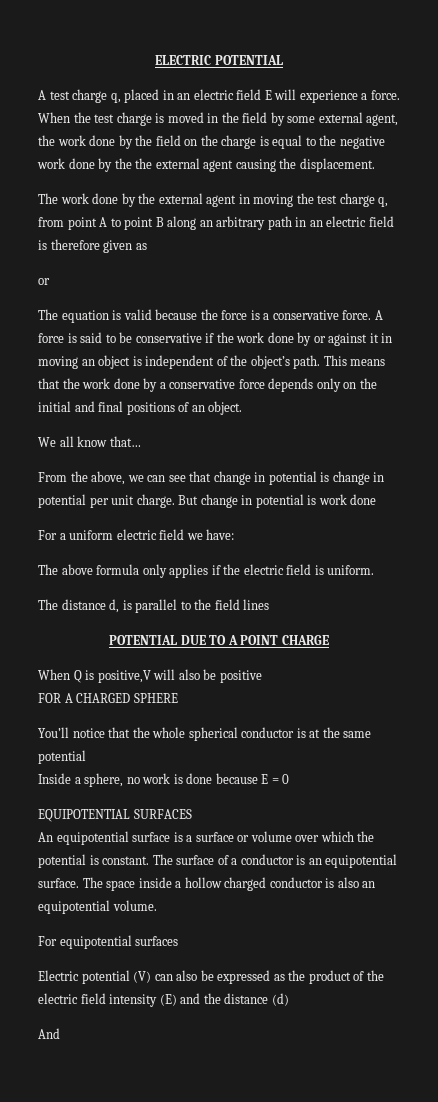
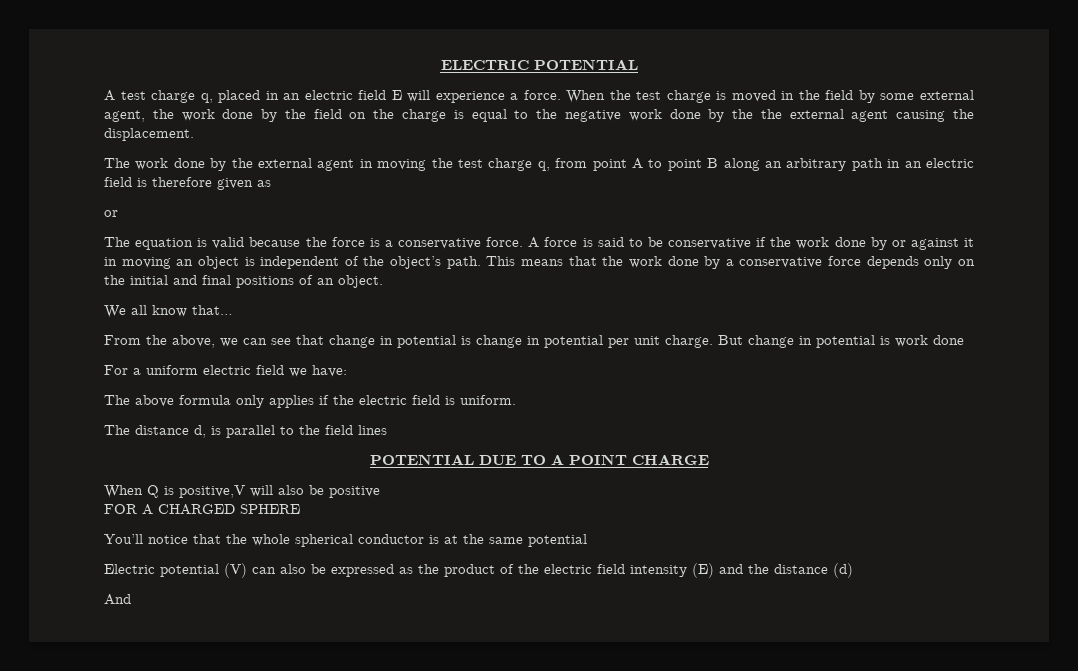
[38,773,290,787] [38,809,192,822] [38,831,375,845] [38,854,398,868] [38,877,376,891] [38,900,157,914] [38,935,179,949] // Inside a sphere, no work is done because E = 0 // EQUIPOTENTIAL SURFACES // An equipotential surface is a surface or volume over which the potential is constant. The surface of a conductor is an equipotential surface. The space inside a hollow charged conductor is also an equipotential volume. // For equipotential surfaces -> (587, 540) none

